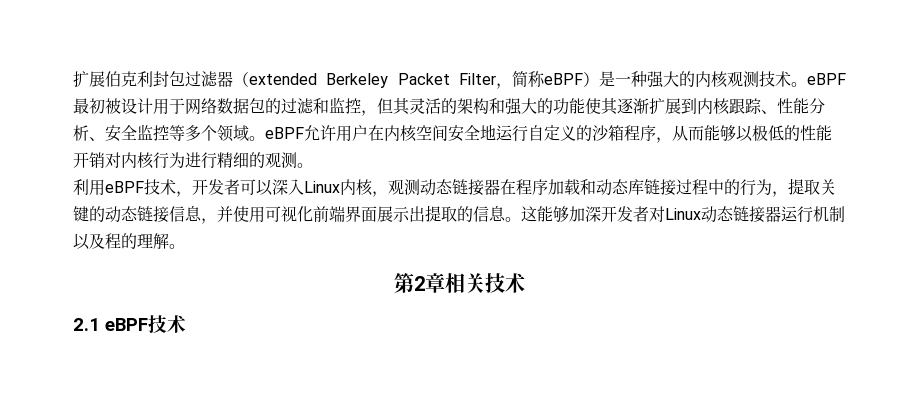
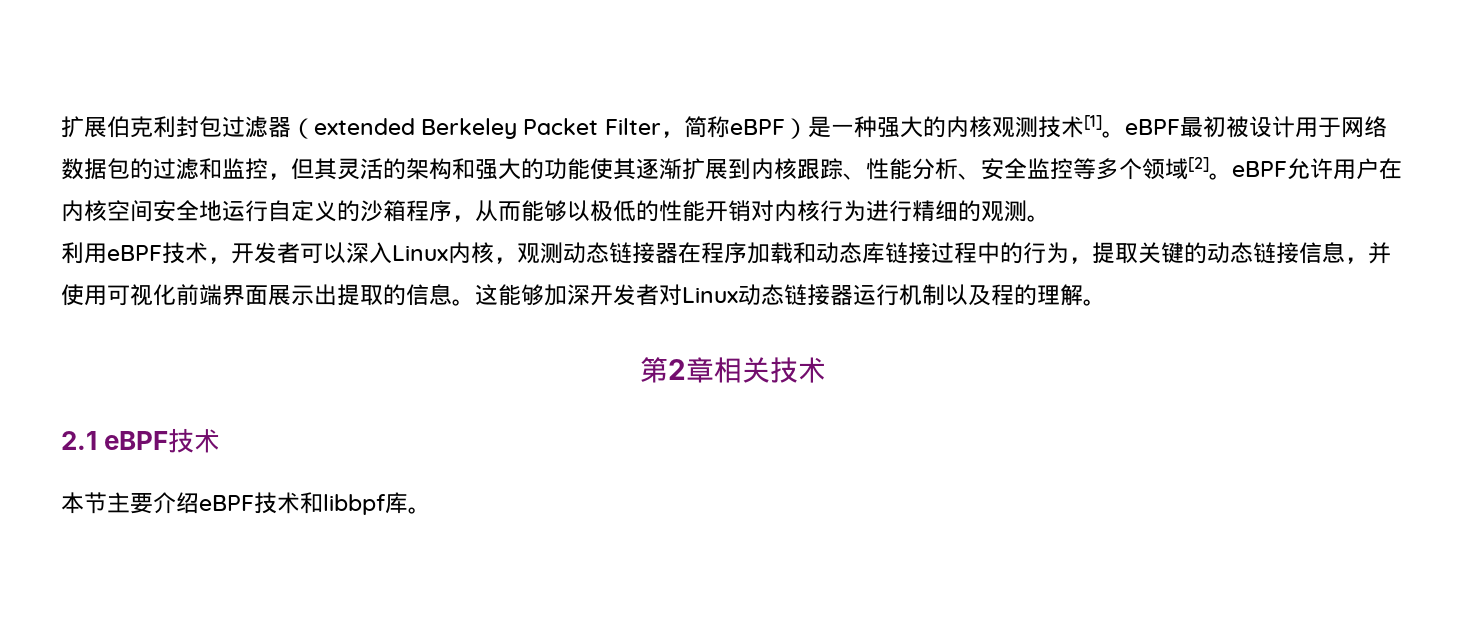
(791, 79) none -> [1083,115,1102,130] [1]
(249, 133) none -> [1188,157,1209,172] [2]
(186, 324) none -> [61,492,431,515] // 本节主要介绍eBPF技术和libbpf库。

